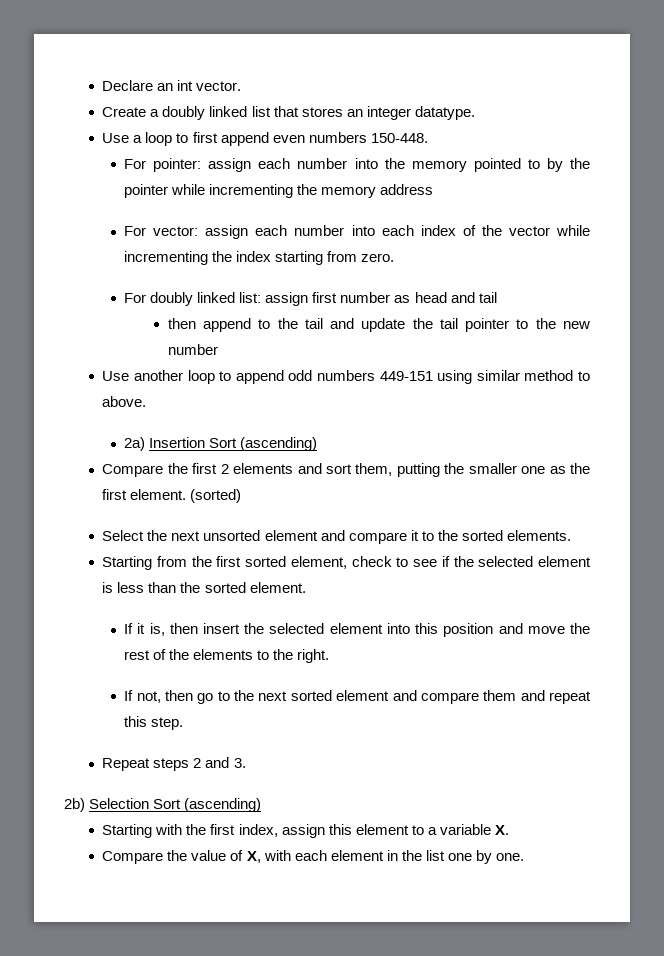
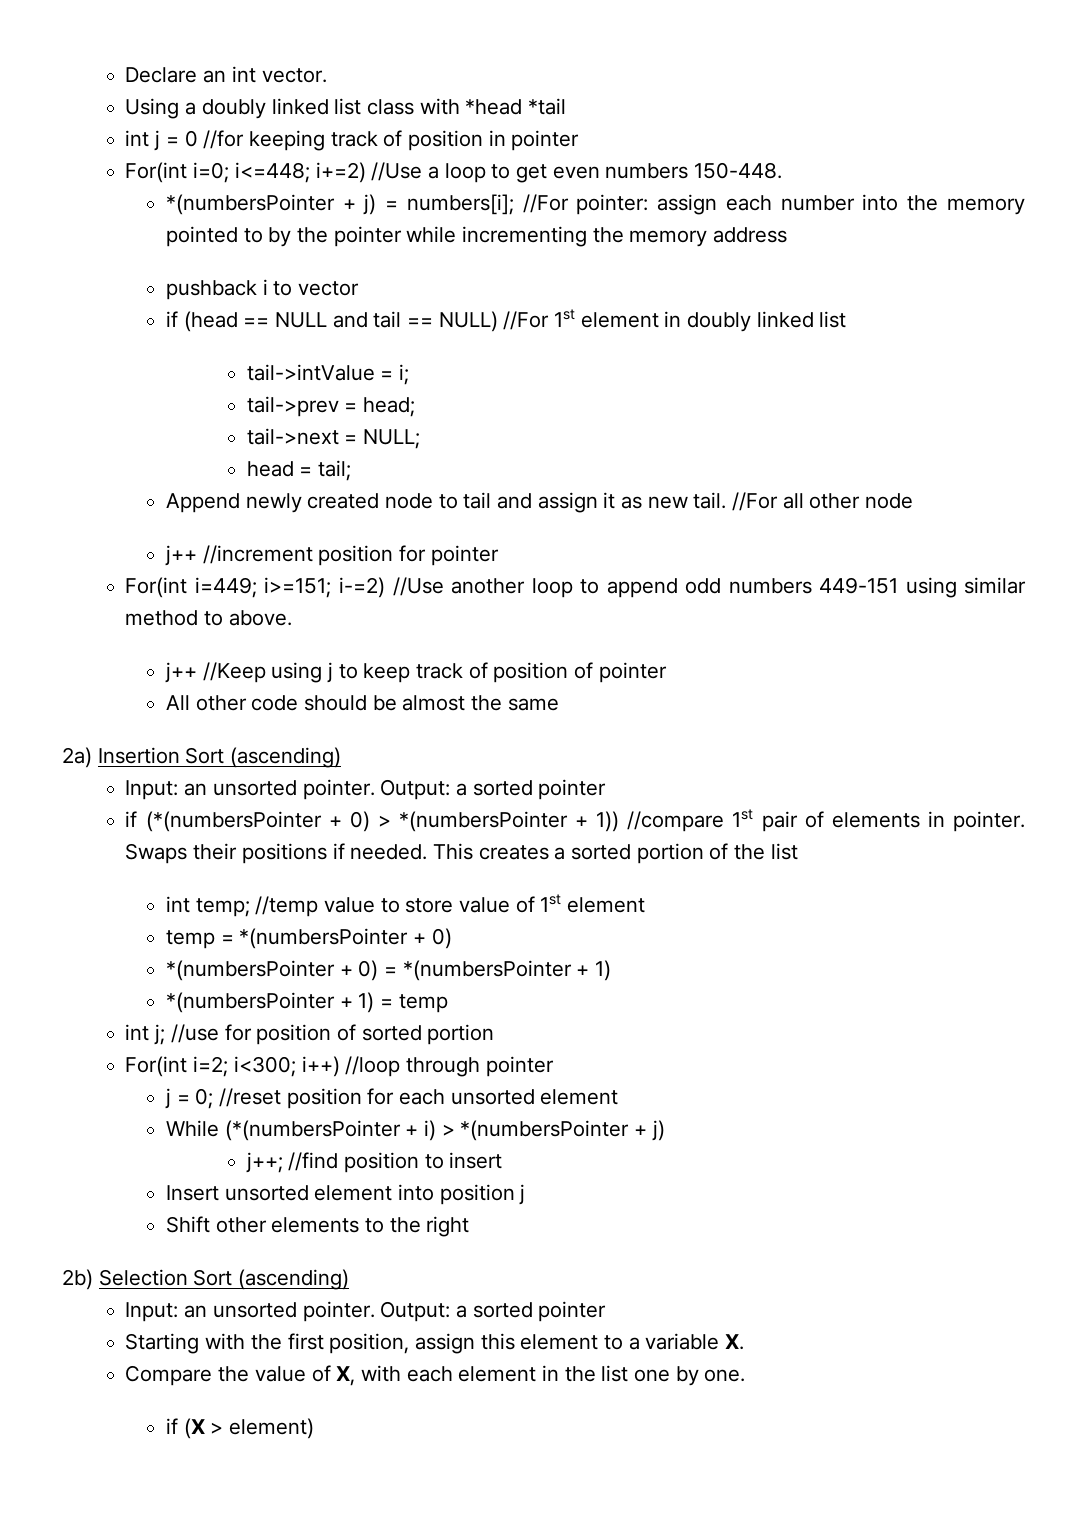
[102,107,147,117] Create -> [125,98,180,119] Using
[273,106,475,120] [102,133,130,143] that stores an integer datatype. // Use -> [366,98,566,115] [125,130,580,151] [125,162,423,183] class with *head *tail // int j = 0 //for keeping track of position in pointer // For(int i=0; i<=448; i+=2) //Use
[192,132,269,146] first append -> [515,164,547,183] get
[124,159,147,169] For -> [165,194,569,215] *(numbersPointer + j) = numbers[i]; //For
[124,225,590,239] [124,251,395,265] [124,292,497,306] [167,318,590,332] [167,344,218,355] [102,371,130,381] For vector: assign each number into each index of the vector while incrementing the index starting from zero. // For doubly linked list: assign first number as head and tail // then append to the tail and update the tail pointer to the new number // Use -> [165,279,359,300] [165,309,847,332] [246,364,410,385] [246,396,416,417] [246,428,421,449] [246,460,352,481] [165,492,913,513] [164,545,499,566] [125,577,444,598] pushback i to vector // if (head == NULL and tail == NULL) //For 1st element in doubly linked list // tail->intValue = i; // tail->prev = head; // tail->next = NULL; // head = tail; // Append newly created node to tail and assign it as new tail. //For all other node // j++ //increment position for pointer // For(int i=449; i>=151; i-=2) //Use
[124,437,318,451] [102,463,591,477] [102,489,242,503] [102,530,571,544] [102,556,592,570] [102,582,306,593] [124,623,590,637] [124,649,330,663] [124,690,591,704] [124,716,184,730] [102,757,246,771] [64,798,262,812] 2a) Insertion Sort (ascending) // Compare the first 2 elements and sort them, putting the smaller one as the first element. (sorted) // Select the next unsorted element and compare it to the sorted elements. // Starting from the first sorted element, check to see if the selected element is less than the sorted element. // If it is, then insert the selected element into this position and move the rest of the elements to the right. // If not, then go to the next sorted element and compare them and repeat this step. // Repeat steps 2 and 3. // 2b) Selection Sort (ascending) -> [164,662,667,683] [165,695,559,711] [62,747,342,768] [125,779,607,800] [125,809,1025,832] [125,843,798,864] [165,894,645,917] [165,928,452,949] [165,960,611,981] [165,992,448,1013] [125,1024,495,1045] [125,1056,554,1077] [164,1088,619,1109] [165,1120,665,1141] [245,1152,503,1173] [165,1184,526,1205] [165,1216,470,1237] [62,1269,350,1290] [125,1301,607,1322] j++ //Keep using j to keep track of position of pointer // All other code should be almost the same // 2a) Insertion Sort (ascending) // Input: an unsorted pointer. Output: a sorted pointer // if (*(numbersPointer + 0) > *(numbersPointer + 1)) //compare 1st pair of elements in pointer. Swaps their positions if needed. This creates a sorted portion of the list // int temp; //temp value to store value of 1st element // temp = *(numbersPointer + 0) // *(numbersPointer + 0) = *(numbersPointer + 1) // *(numbersPointer + 1) = temp // int j; //use for position of sorted portion // For(int i=2; i<300; i++) //loop through pointer // j = 0; //reset position for each unsorted element // While (*(numbersPointer + i) > *(numbersPointer + j) // j++; //find position to insert // Insert unsorted element into position j // Shift other elements to the right // 2b) Selection Sort (ascending) // Input: an unsorted pointer. Output: a sorted pointer
[238,824,278,837] index, -> [329,1333,410,1354] position,
(524, 857) none -> [165,1418,314,1439] // if (X > element)

